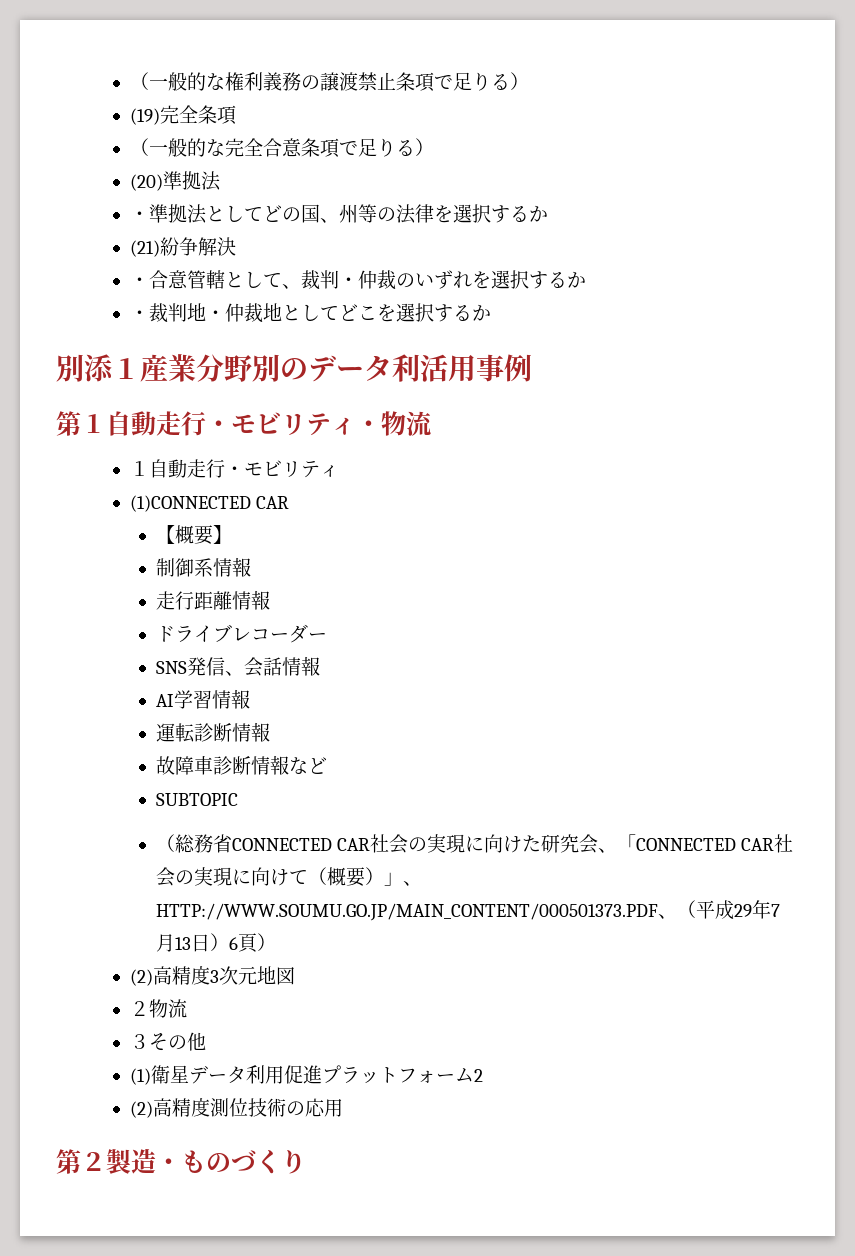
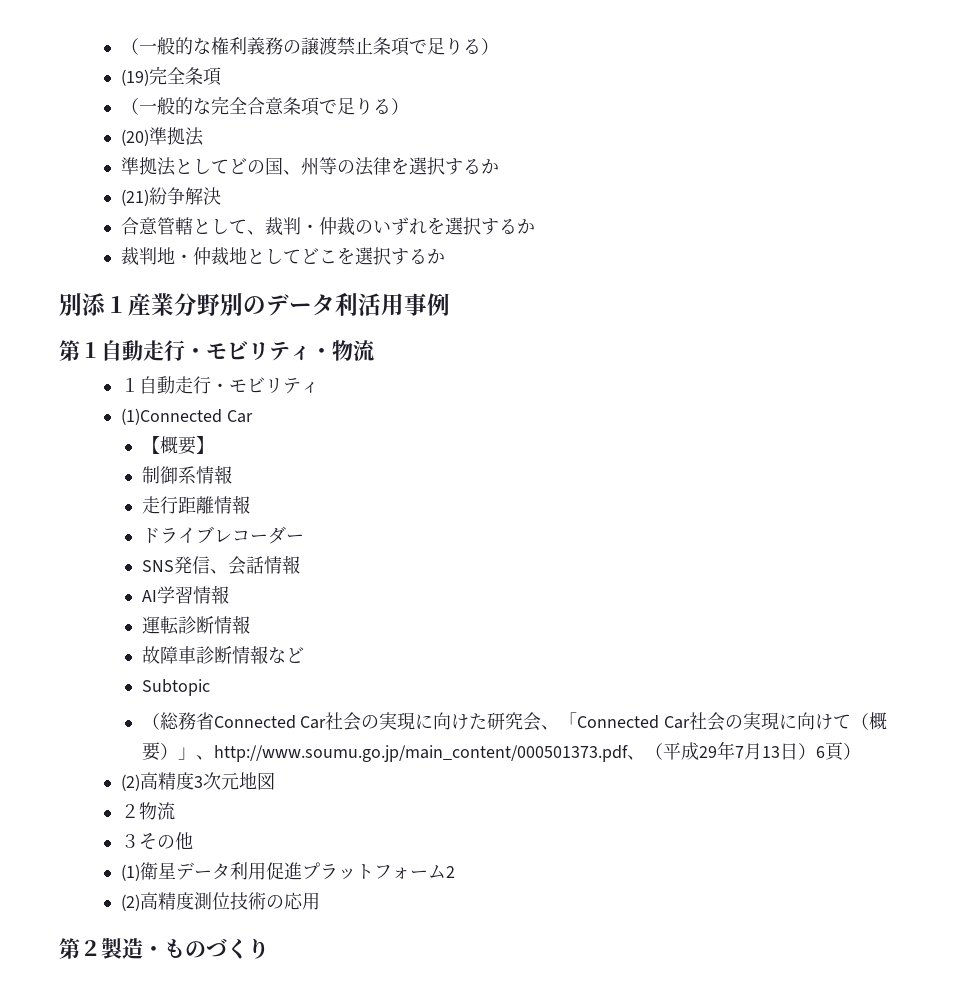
[129,211,149,221] ・ -> (204, 136) none
[129,277,149,287] ・ -> (221, 196) none
[129,310,149,320] ・ -> (535, 226) none
[129,495,289,512] (1)CONNECTED CAR -> [120,408,253,425] (1)Connected Car
[156,793,239,806] SUBTOPIC -> [141,679,210,696] Subtopic
[232,838,371,851] CONNECTED CAR -> [213,715,327,729] Connected Car
[636,838,775,851] CONNECTED CAR -> [577,715,691,729] Connected Car
[156,903,659,921] HTTP://WWW.SOUMU.GO.JP/MAIN_CONTENT/000501373.PDF -> [213,745,628,762] http://www.soumu.go.jp/main_content/000501373.pdf

